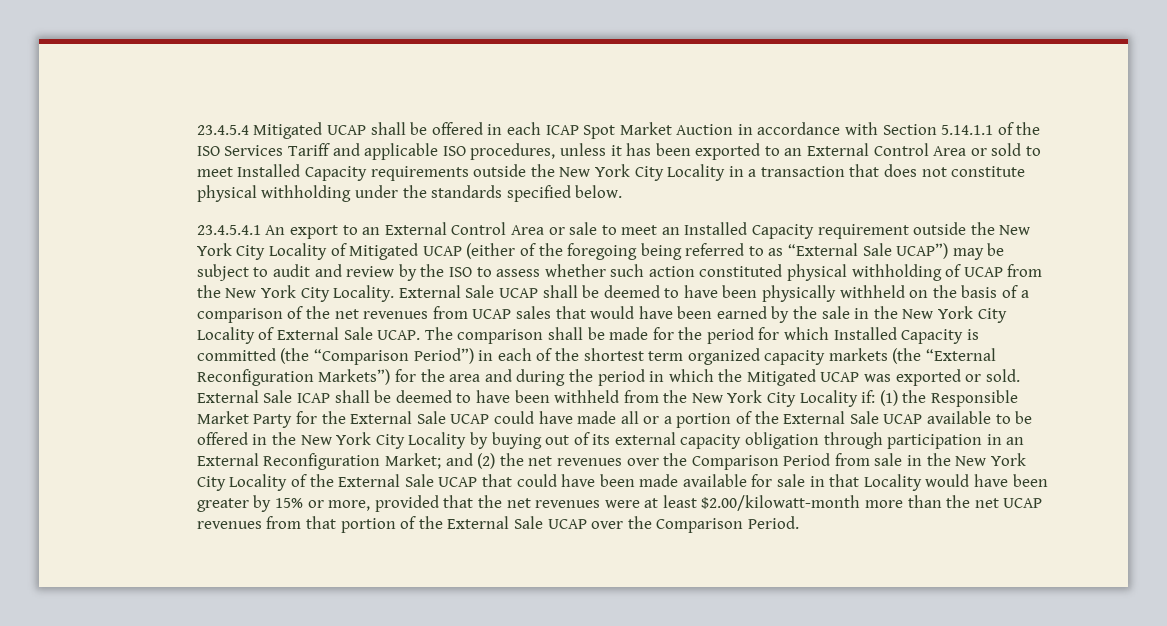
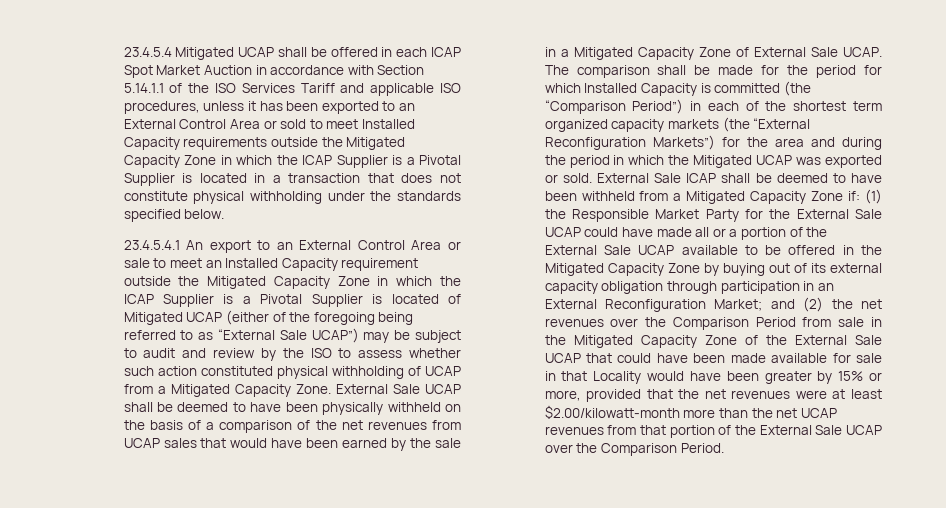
[559,164,726,181] New York City Locality -> [346,137,406,150] [123,155,461,168] [123,173,247,186] Mitigated Capacity Zone in which the ICAP Supplier is a Pivotal Supplier is located
[999,225,1031,235] [196,243,327,260] New York City Locality -> [207,276,462,289] [123,294,439,307] Mitigated Capacity Zone in which the ICAP Supplier is a Pivotal Supplier is located
[196,285,395,302] the New York City Locality. -> [157,384,331,397] a Mitigated Capacity Zone.
[873,306,1007,323] [196,327,255,344] the New York City Locality -> [560,47,731,60] a Mitigated Capacity Zone
[663,390,858,407] the New York City Locality -> [673,191,844,204] a Mitigated Capacity Zone
[300,432,467,449] New York City Locality -> [544,263,700,276] Mitigated Capacity Zone
[955,453,1026,466] [196,474,288,491] New York City Locality -> [573,335,737,348] Mitigated Capacity Zone

